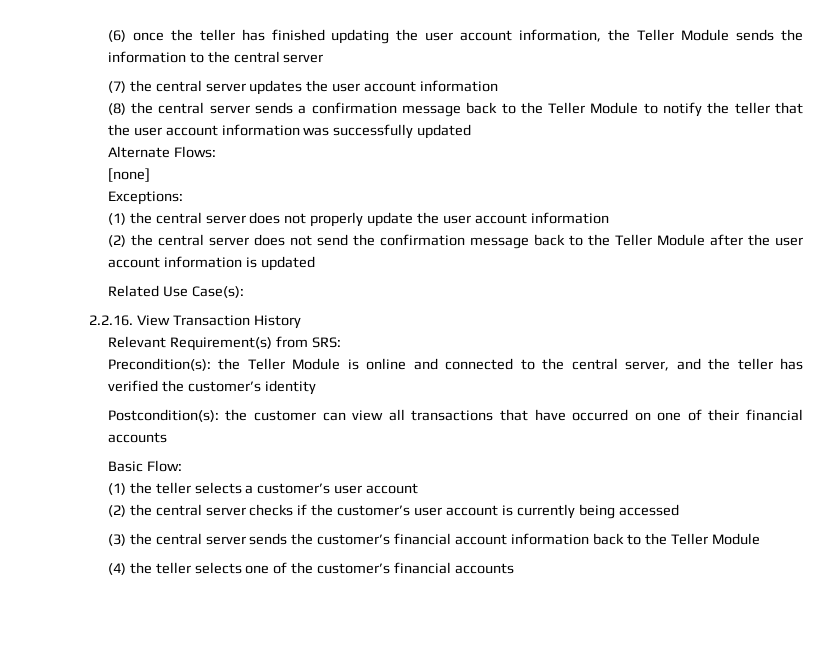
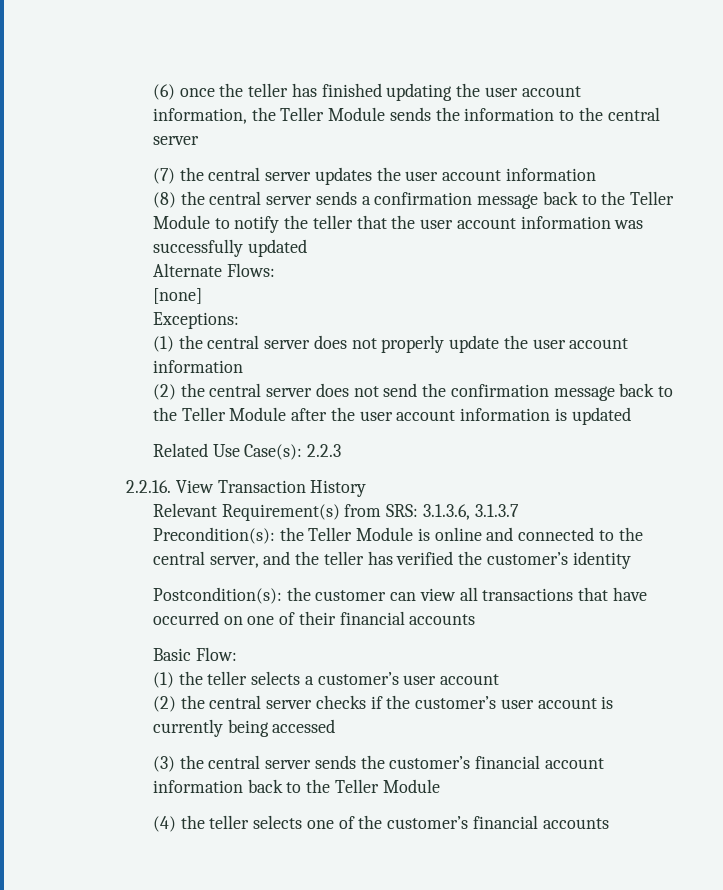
(244, 292) none -> [307,444,342,457] 2.2.3
(341, 342) none -> [422,504,519,520] 3.1.3.6, 3.1.3.7

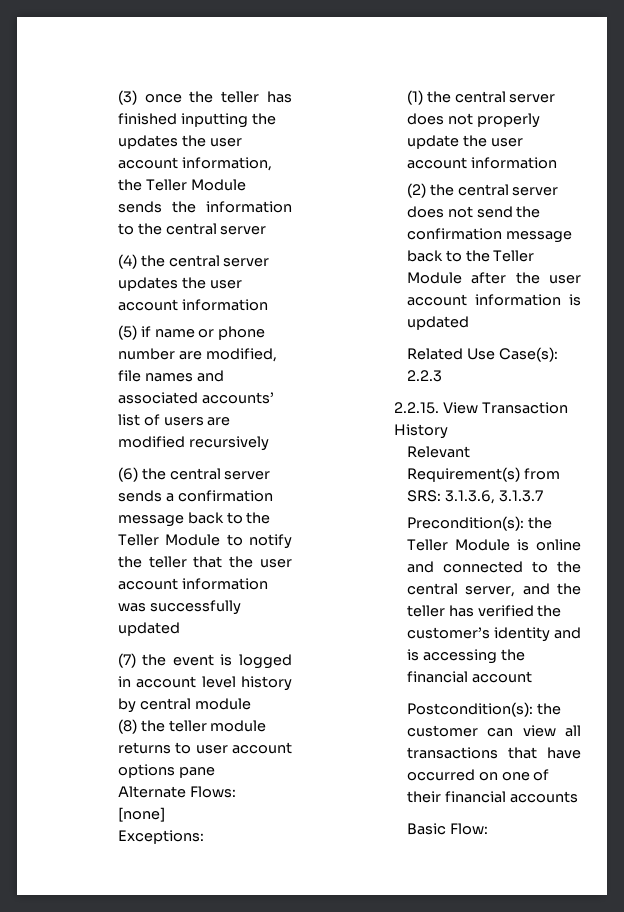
[153,84,176,100] (6) -> [117,90,137,105] (3)
[386,83,453,101] updating -> [180,113,276,128] [117,135,178,149] inputting the updates
[153,168,176,184] (7) -> [117,254,137,269] (4)
[153,192,177,208] (8) -> [117,325,266,340] [117,348,277,362] [117,370,224,382] [117,392,274,404] [117,414,231,426] [117,436,269,451] [117,467,138,482] (5) if name or phone number are modified, file names and associated accounts’ list of users are modified recursively // (6)
(307, 248) none -> [117,653,293,669] [117,676,292,691] [117,698,251,713] [117,719,267,734] [117,742,292,754] [117,764,215,778] // (7) the event is logged in account level history by central module // (8) the teller module returns to user account options pane
[126,480,172,493] 2.2.16. -> [394,402,440,414] 2.2.15.
(631, 560) none -> [554,627,581,639] [406,649,525,664] [406,671,532,683] and is accessing the financial account
[153,671,500,688] [153,695,614,712] [153,719,336,737] [153,755,604,772] [153,779,440,793] [153,815,609,832] // (1) the teller selects a customer’s user account // (2) the central server checks if the customer’s user account is currently being accessed // (3) the central server sends the customer’s financial account information back to the Teller Module // (4) the teller selects one of the customer’s financial accounts -> (488, 829) none

